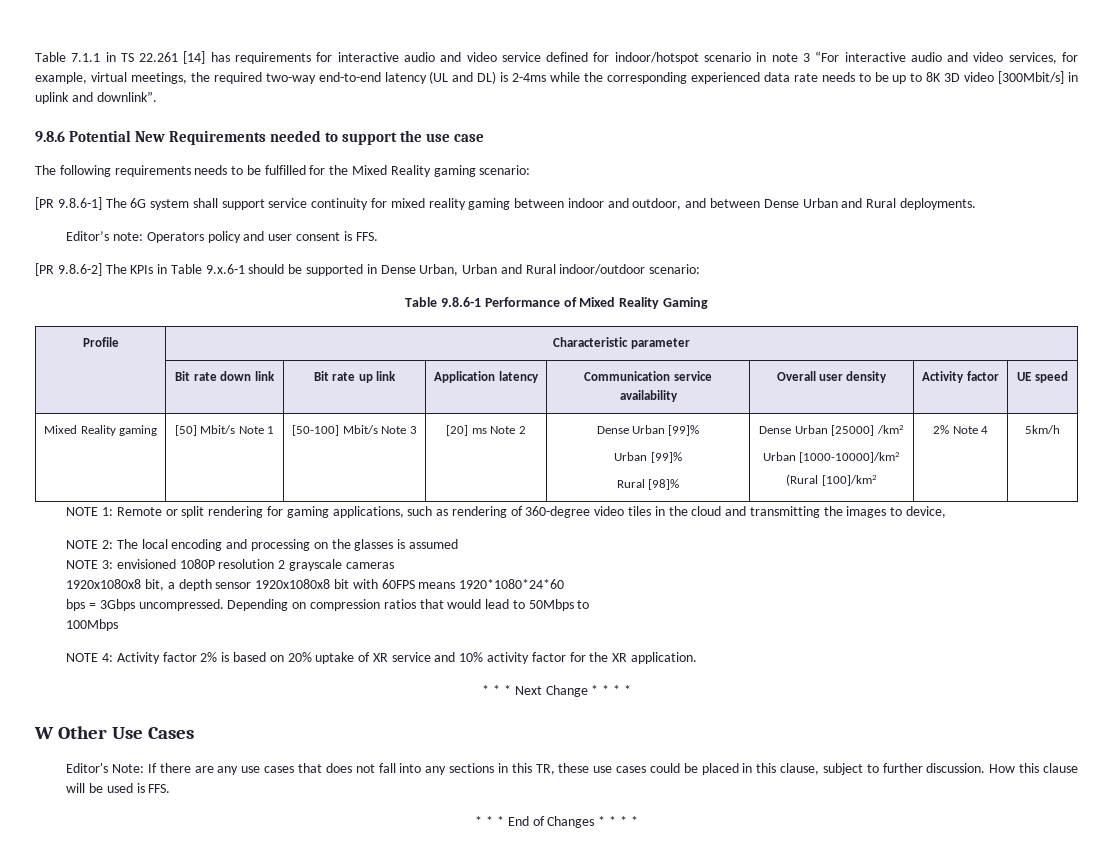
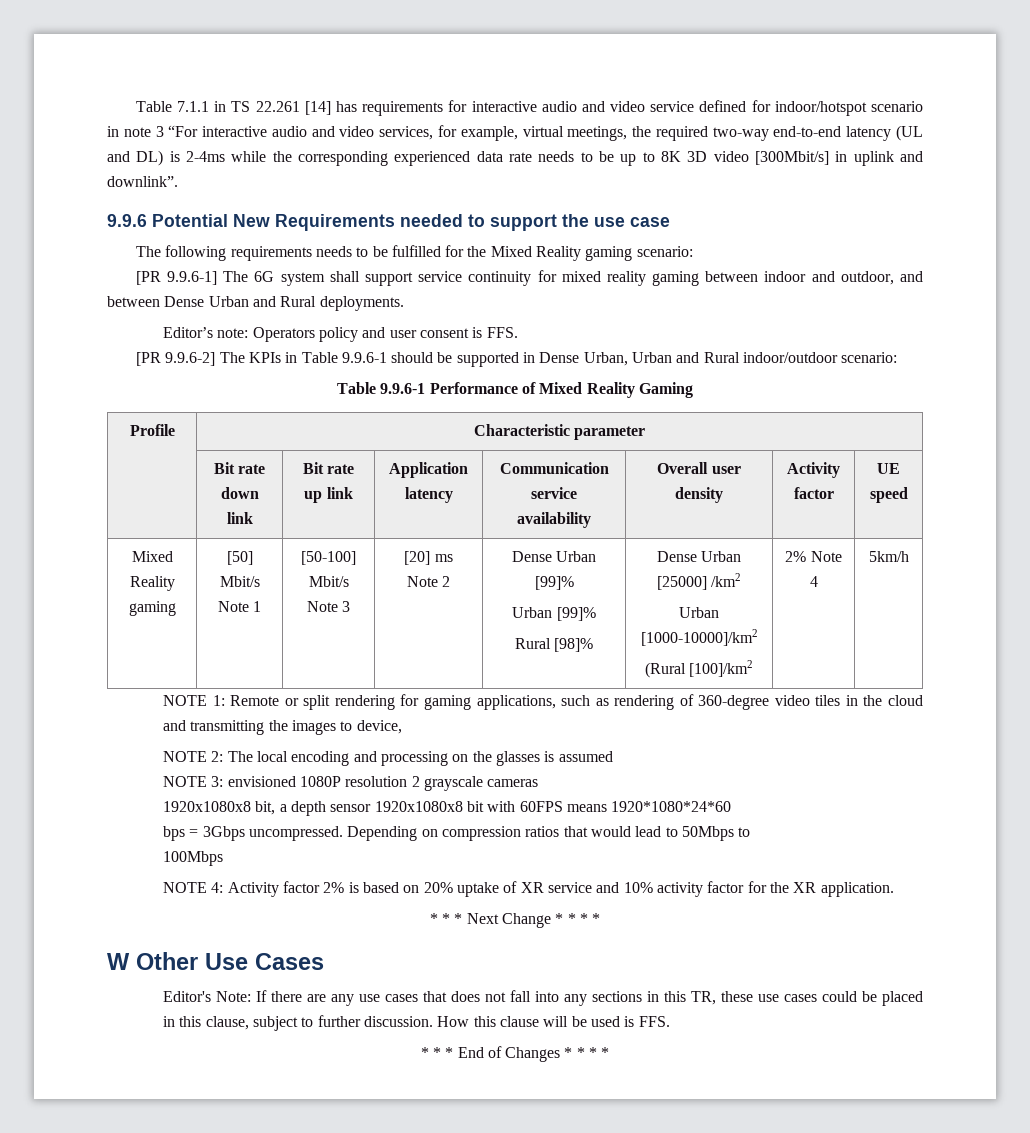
[35,131,65,142] 9.8.6 -> [107,214,147,227] 9.9.6
[57,197,102,210] 9.8.6-1] -> [167,271,218,285] 9.9.6-1]
[57,263,102,276] 9.8.6-2] -> [165,352,216,366] 9.9.6-2]
[205,264,245,274] 9.x.6-1 -> [341,352,387,363] 9.9.6-1
[440,297,481,307] 9.8.6-1 -> [380,383,426,394] 9.9.6-1

